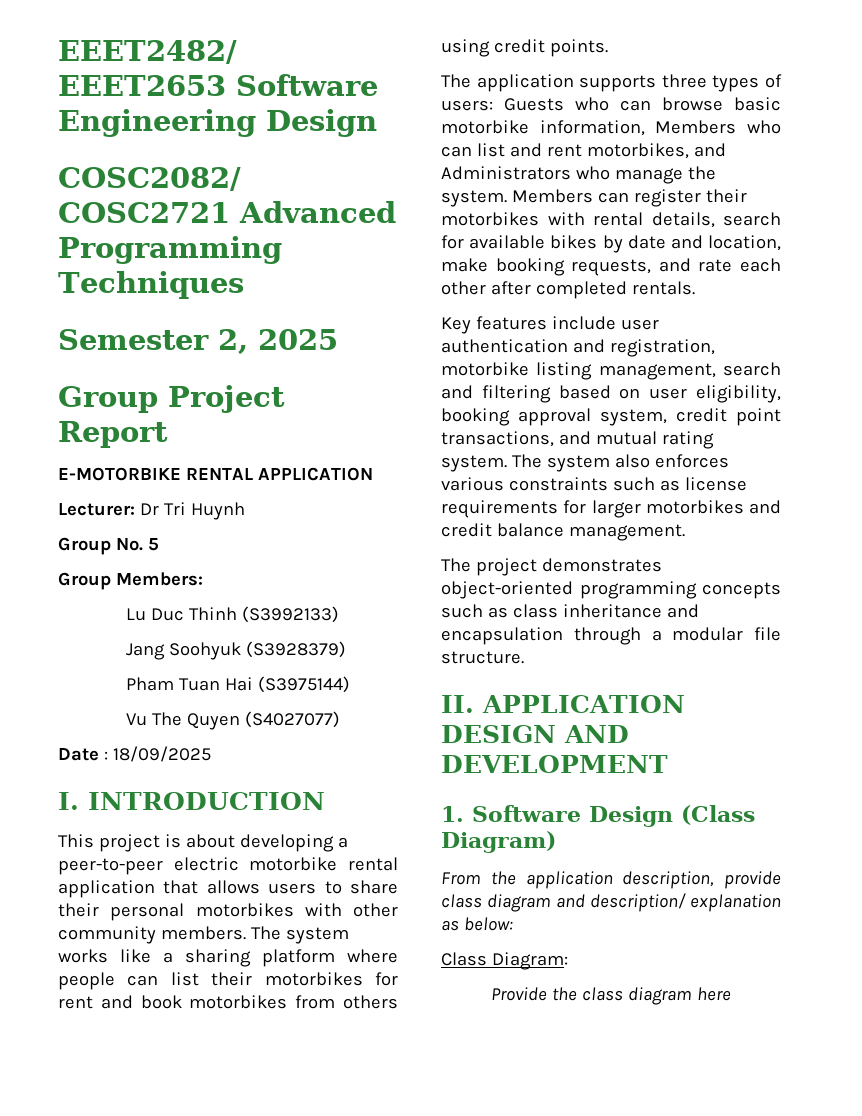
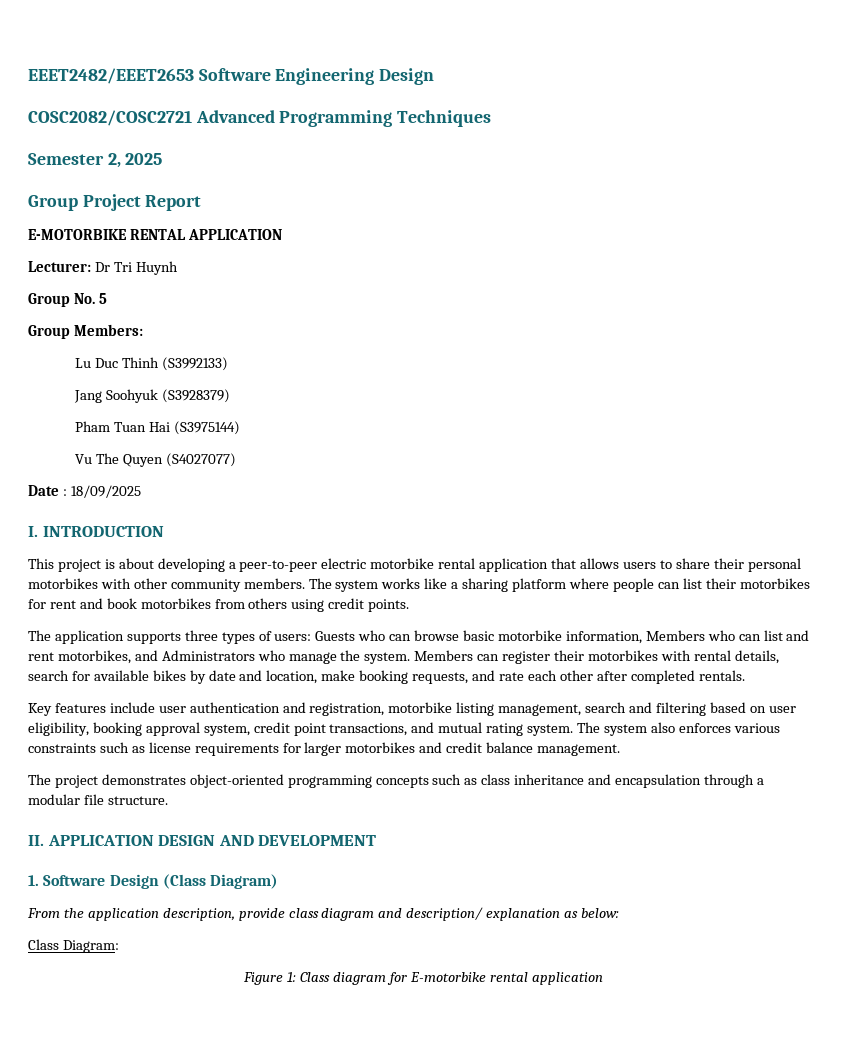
[491,987,731,1005] Provide the class diagram here -> [243,972,603,985] Figure 1: Class diagram for E-motorbike rental application

